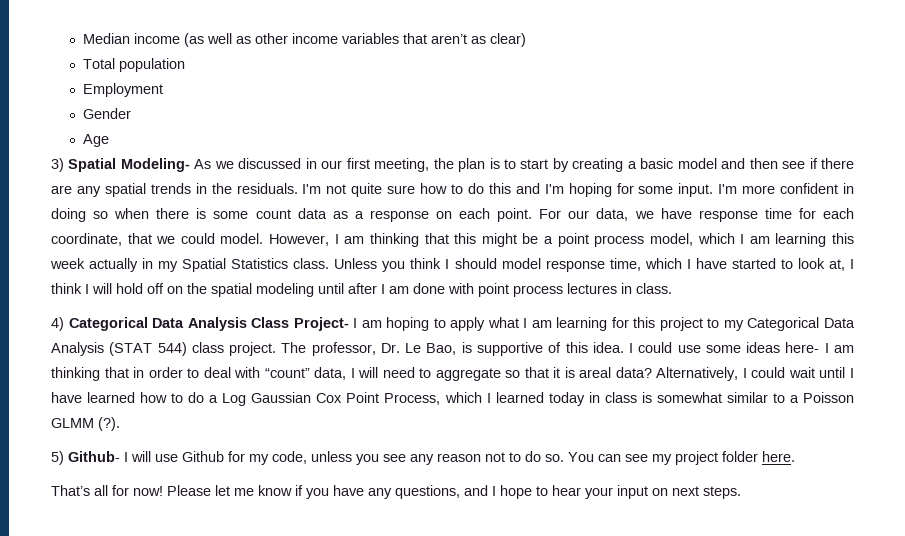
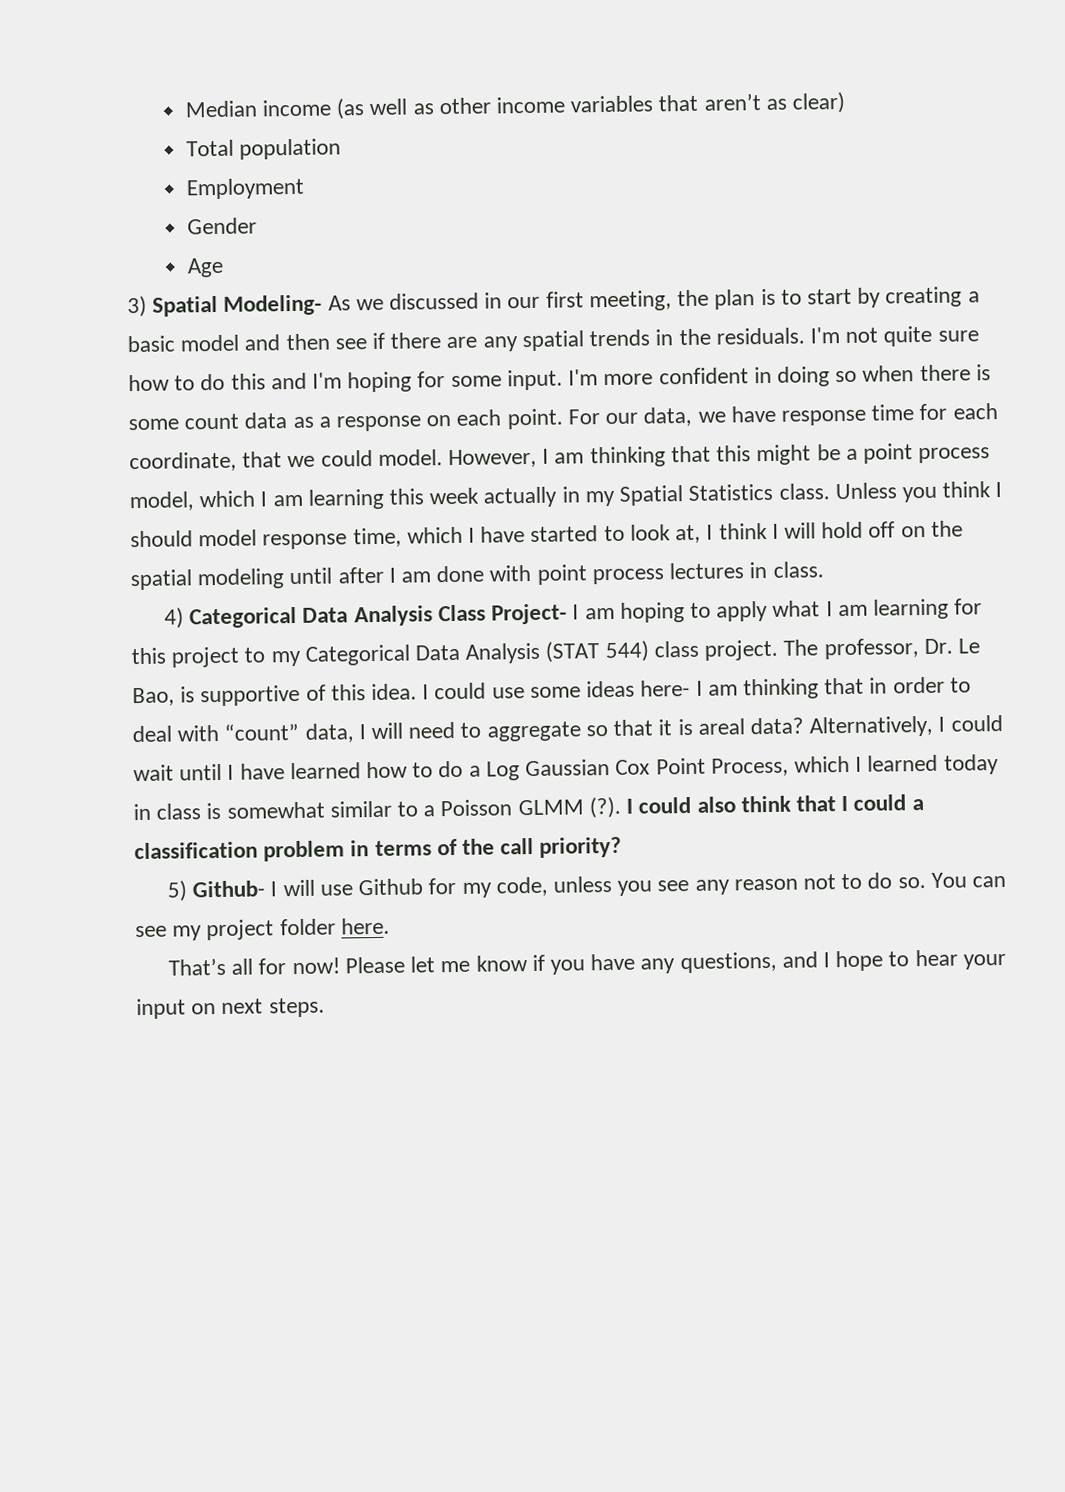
(120, 424) none -> [626,794,924,814] [134,836,623,862] I could also think that I could a classification problem in terms of the call priority?

